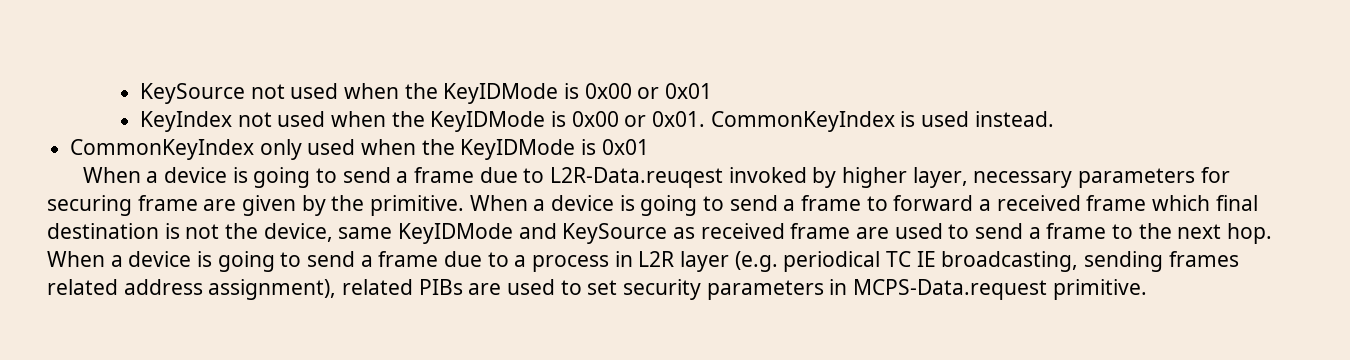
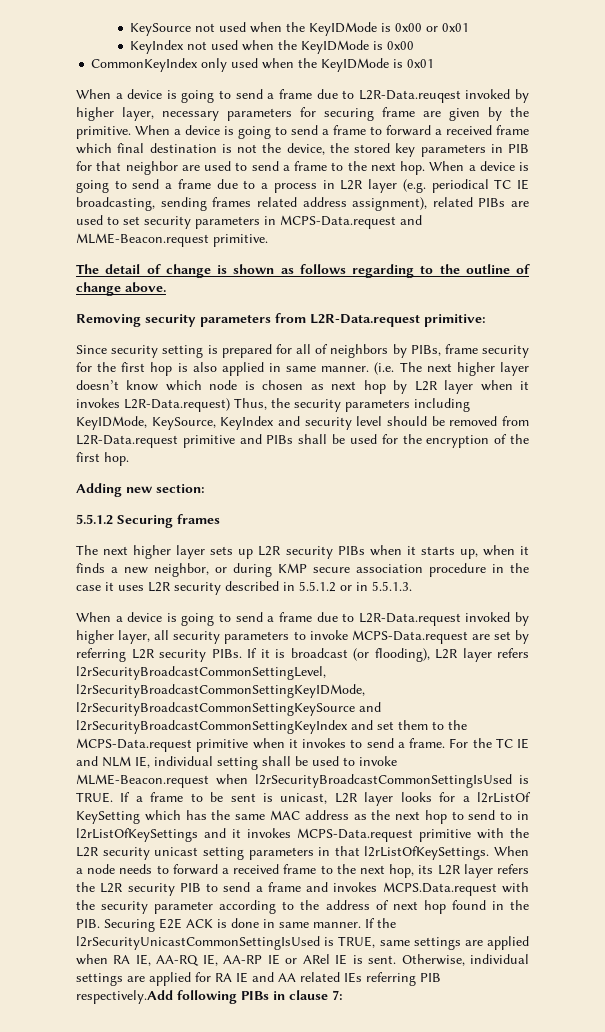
[624,111,1054,132] or 0x01. CommonKeyIndex is used instead. -> (415, 45) none
[338,223,851,244] same KeyIDMode and KeySource as received frame -> [329,143,529,157] [76,161,178,175] the stored key parameters in PIB for that neighbor
[1052,279,1147,300] primitive. -> [400,215,422,225] [76,233,268,247] [76,264,530,278] [76,282,166,296] [76,313,486,327] [76,344,529,358] [76,362,529,376] [76,380,529,394] [76,398,470,412] [76,416,529,430] [76,434,529,448] [76,452,129,466] [76,483,205,497] [76,514,220,528] [76,545,529,559] [76,563,529,577] [76,581,412,595] [76,612,530,626] [76,630,529,644] [76,648,529,662] [76,666,326,680] [76,684,365,698] [76,702,381,716] [76,720,467,734] [76,738,529,752] [76,756,397,770] [76,774,529,788] [76,792,531,806] [76,810,529,824] [76,828,529,842] [76,846,529,860] [76,864,529,878] [76,882,529,896] [76,900,529,914] [76,918,396,932] [76,936,529,950] [76,954,529,966] [76,972,441,986] [76,990,343,1004] and MLME-Beacon.request primitive. // The detail of change is shown as follows regarding to the outline of change above. // Removing security parameters from L2R-Data.request primitive: // Since security setting is prepared for all of neighbors by PIBs, frame security for the first hop is also applied in same manner. (i.e. The next higher layer doesn’t know which node is chosen as next hop by L2R layer when it invokes L2R-Data.request) Thus, the security parameters including KeyIDMode, KeySource, KeyIndex and security level should be removed from L2R-Data.request primitive and PIBs shall be used for the encryption of the first hop. // Adding new section: // 5.5.1.2 Securing frames // The next higher layer sets up L2R security PIBs when it starts up, when it finds a new neighbor, or during KMP secure association procedure in the case it uses L2R security described in 5.5.1.2 or in 5.5.1.3. // When a device is going to send a frame due to L2R-Data.request invoked by higher layer, all security parameters to invoke MCPS-Data.request are set by referring L2R security PIBs. If it is broadcast (or flooding), L2R layer refers l2rSecurityBroadcastCommonSettingLevel, l2rSecurityBroadcastCommonSettingKeyIDMode, l2rSecurityBroadcastCommonSettingKeySource and l2rSecurityBroadcastCommonSettingKeyIndex and set them to the MCPS-Data.request primitive when it invokes to send a frame. For the TC IE and NLM IE, individual setting shall be used to invoke MLME-Beacon.request when l2rSecurityBroadcastCommonSettingIsUsed is TRUE. If a frame to be sent is unicast, L2R layer looks for a l2rListOf KeySetting which has the same MAC address as the next hop to send to in l2rListOfKeySettings and it invokes MCPS-Data.request primitive with the L2R security unicast setting parameters in that l2rListOfKeySettings. When a node needs to forward a received frame to the next hop, its L2R layer refers the L2R security PIB to send a frame and invokes MCPS.Data.request with the security parameter according to the address of next hop found in the PIB. Securing E2E ACK is done in same manner. If the l2rSecurityUnicastCommonSettingIsUsed is TRUE, same settings are applied when RA IE, AA-RQ IE, AA-RP IE or ARel IE is sent. Otherwise, individual settings are applied for RA IE and AA related IEs referring PIB respectively.Add following PIBs in clause 7:

